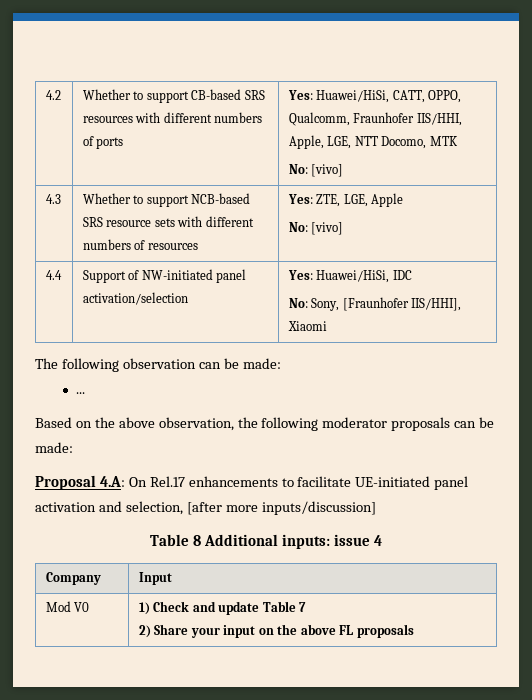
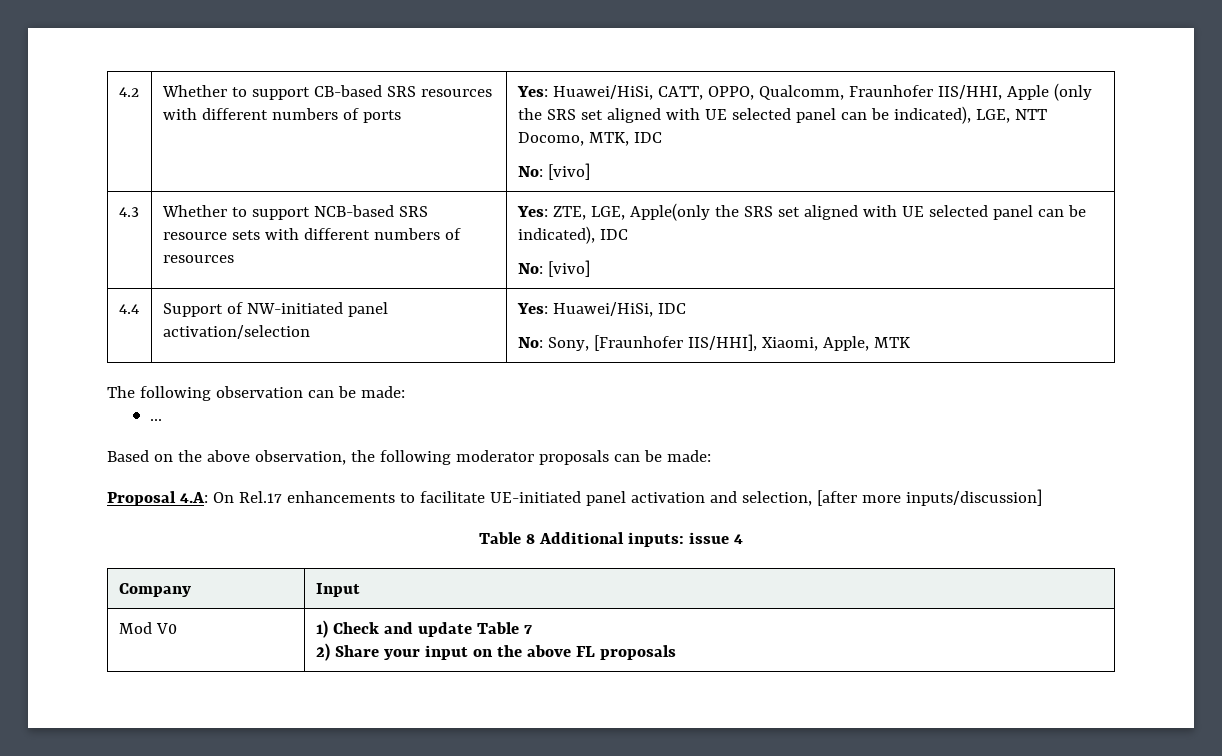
[288,135,324,149] Apple, -> [1006,83,1092,101] [517,106,971,124] Apple (only the SRS set aligned with UE selected panel can be indicated),
[429,136,458,146] MTK -> [588,132,662,146] MTK, IDC
[371,193,404,207] Apple -> [629,203,1086,221] [517,226,628,244] Apple(only the SRS set aligned with UE selected panel can be indicated), IDC
[287,321,327,331] Xiaomi -> [761,336,910,351] Xiaomi, Apple, MTK

